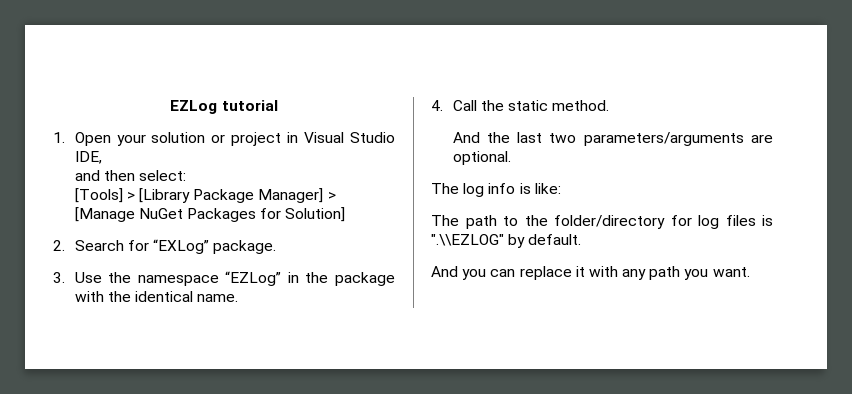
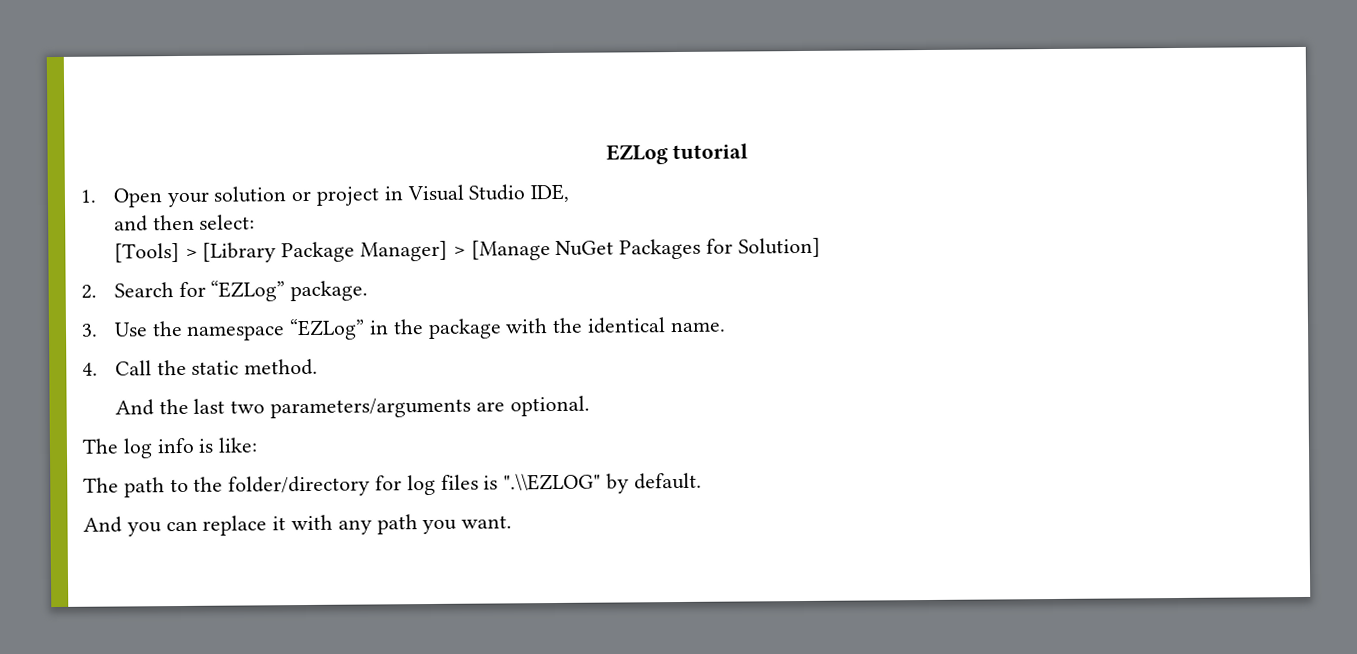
[153,239,210,254] “EXLog” -> [210,280,286,302] “EZLog”

